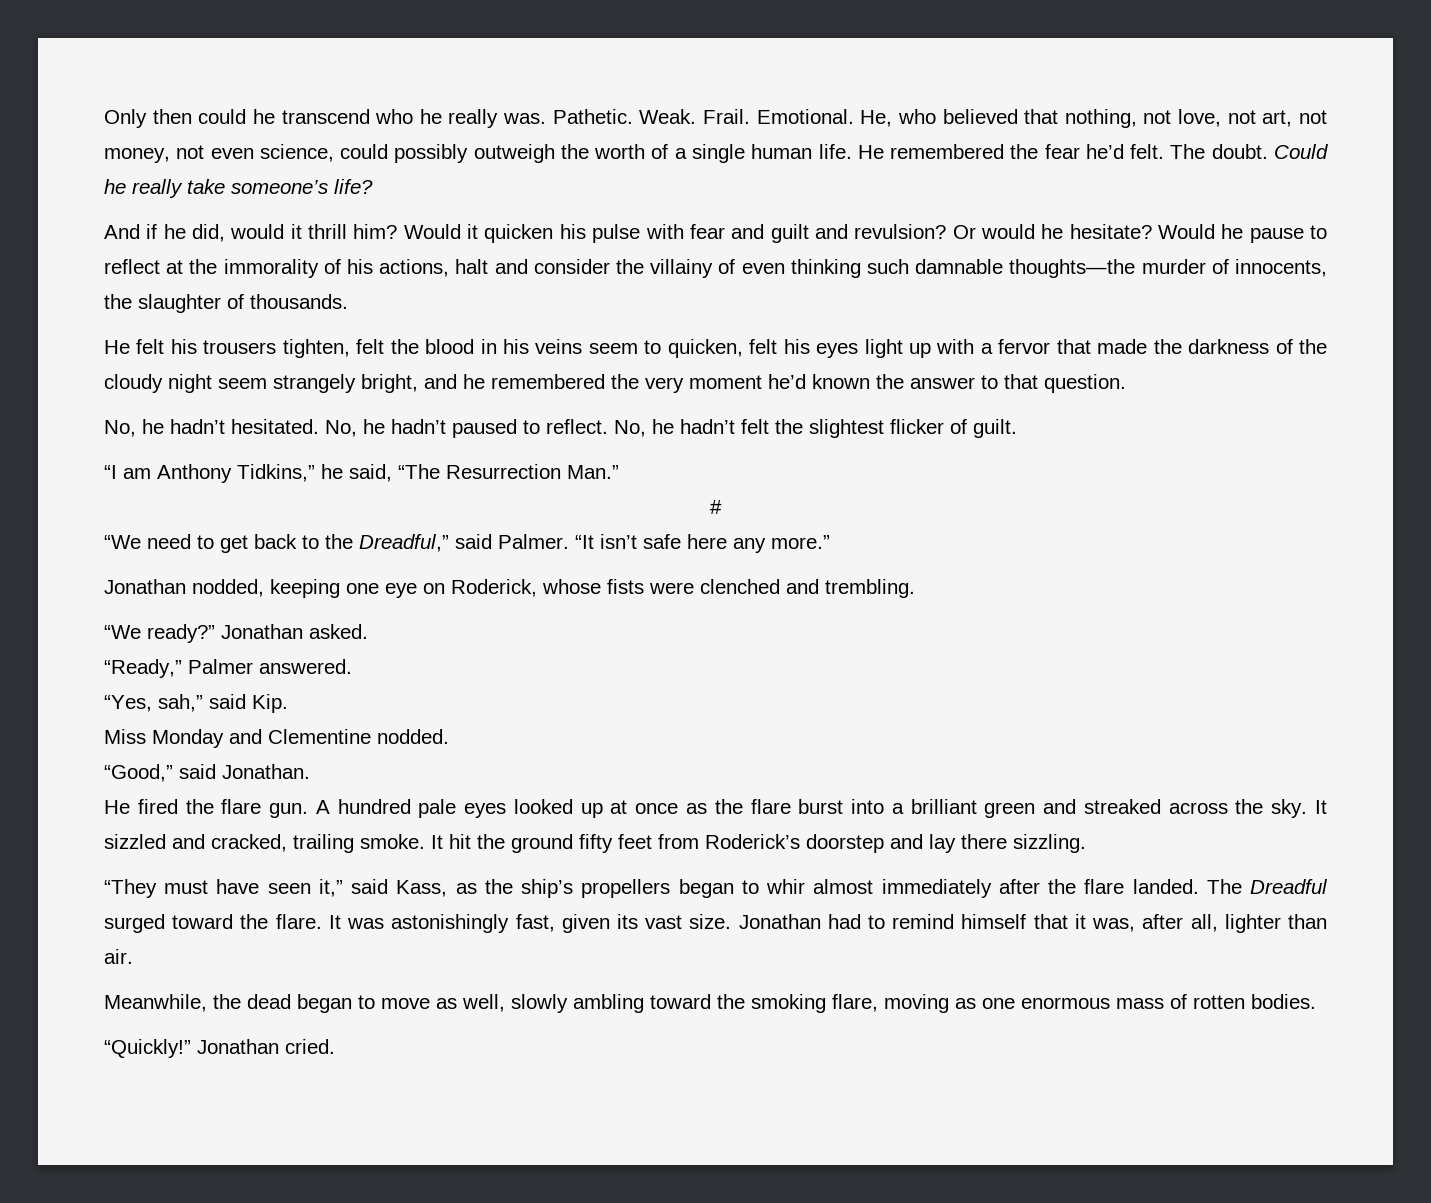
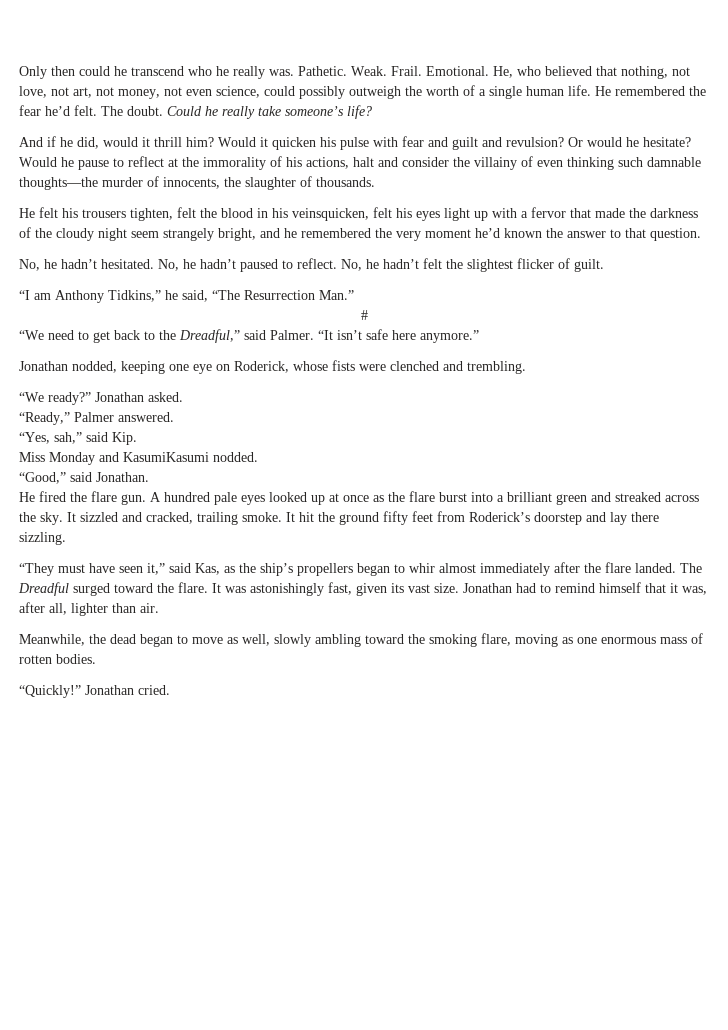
[535,339,743,358] veins seem to quicken, -> [292,208,369,221] veinsquicken,
[733,535,830,553] any more.” -> [420,330,479,343] anymore.”
[268,729,371,744] Clementine -> [123,452,209,462] KasumiKasumi
[396,880,448,897] Kass, -> [195,563,220,575] Kas,

